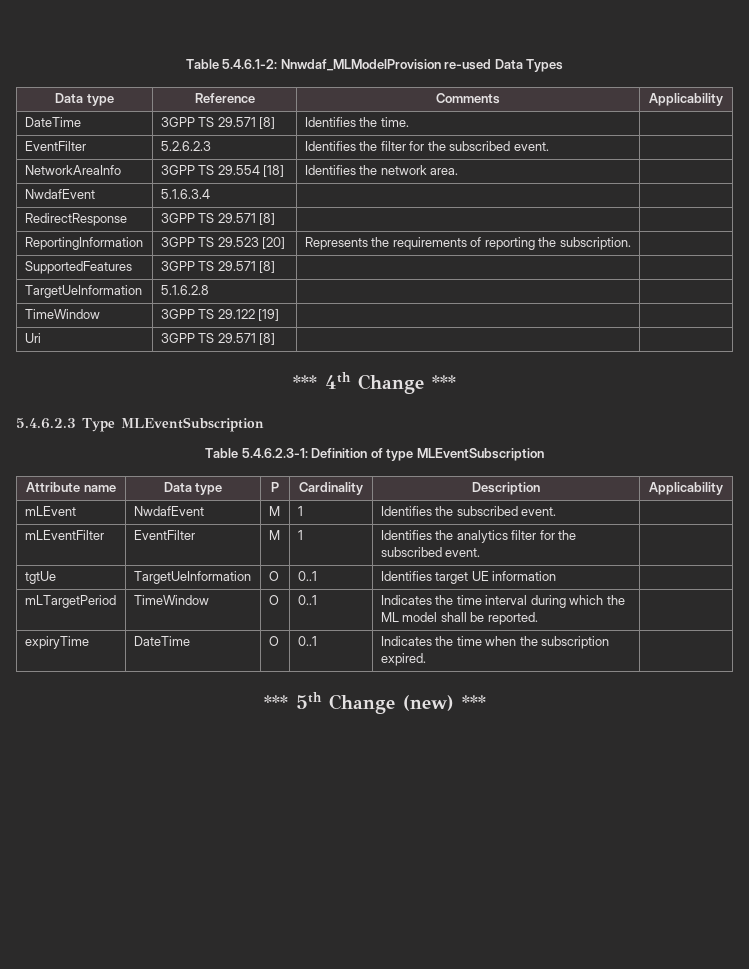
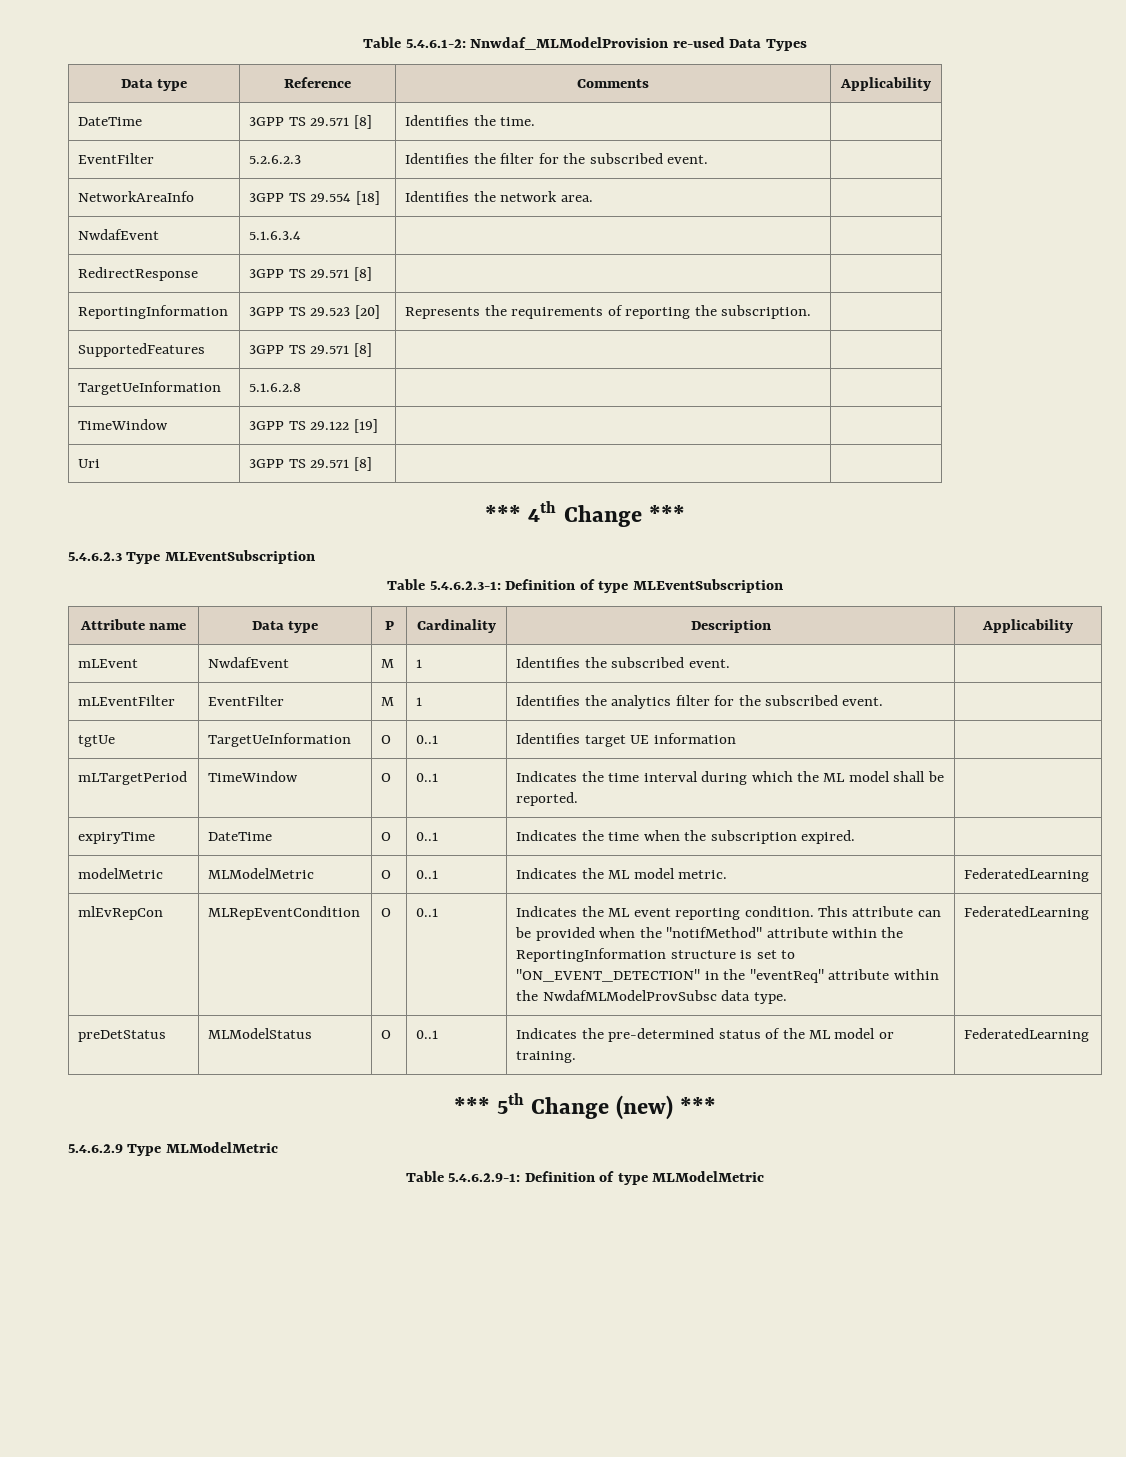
(426, 659) none -> [78,868,164,879] [208,868,315,879] [381,870,392,879] [416,870,439,879] [516,868,728,879] [964,868,1090,882] [78,906,164,920] [208,906,361,920] [381,908,392,917] [416,908,439,917] [516,906,941,920] [515,927,904,941] [516,948,796,962] [516,969,939,983] [516,990,787,1004] [964,906,1090,920] [78,1030,167,1042] [208,1028,313,1039] [381,1030,392,1039] [416,1030,439,1039] [516,1028,894,1042] [516,1051,577,1063] [964,1028,1090,1042] // modelMetric | MLModelMetric | O | 0..1 | Indicates the ML model metric. | FederatedLearning // mlEvRepCon | MLRepEventCondition | O | 0..1 | Indicates the ML event reporting condition. This attribute can be provided when the "notifMethod" attribute within the ReportingInformation structure is set to "ON_EVENT_DETECTION" in the "eventReq" attribute within the NwdafMLModelProvSubsc data type. | FederatedLearning // preDetStatus | MLModelStatus | O | 0..1 | Indicates the pre-determined status of the ML model or training. | FederatedLearning
(486, 702) none -> [68,1142,278,1156] [405,1171,765,1185] // 5.4.6.2.9 Type MLModelMetric // Table 5.4.6.2.9-1: Definition of type MLModelMetric

